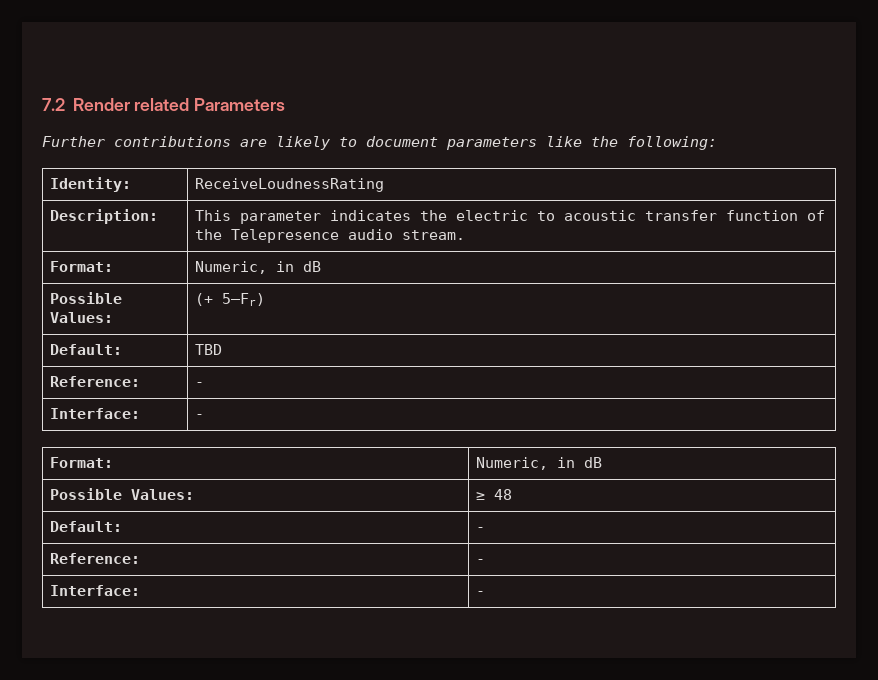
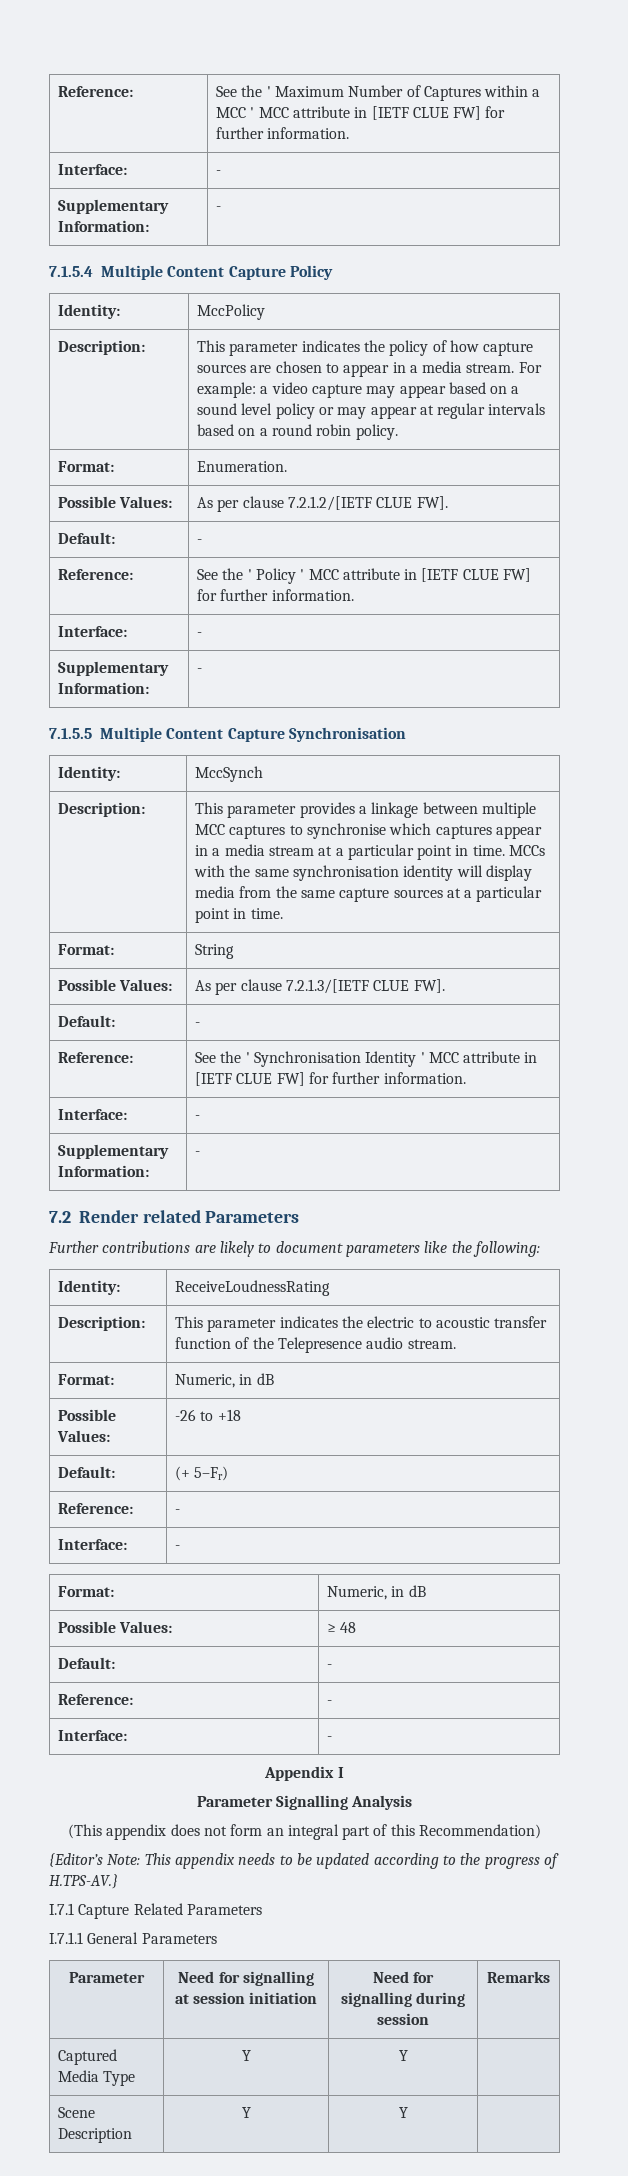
(42, 104) none -> [57,86,133,97] [215,85,541,101] [215,106,506,120] [215,127,350,139] [57,164,127,175] [215,170,221,175] [57,199,169,214] [57,220,149,232] [215,206,221,211] [49,265,333,280] [57,304,120,319] [196,304,265,320] [57,340,145,355] [196,340,534,356] [196,361,542,377] [196,382,520,398] [196,403,546,419] [196,424,398,440] [57,461,114,472] [196,461,287,472] [57,496,173,508] [196,496,448,512] [57,532,115,544] [196,539,202,544] [57,569,133,580] [196,568,532,584] [196,589,354,601] [57,626,127,637] [196,632,202,637] [57,661,169,676] [57,682,149,694] [196,668,202,673] [49,727,406,742] [57,766,120,781] [194,766,263,782] [57,802,145,817] [194,802,536,818] [194,823,542,839] [194,844,546,860] [193,865,532,881] [194,886,543,902] [194,908,283,923] [57,944,114,955] [194,944,234,959] [57,979,173,991] [194,979,445,995] [57,1015,115,1027] [194,1022,200,1027] [57,1052,133,1063] [194,1051,538,1067] [194,1072,466,1086] [57,1109,127,1120] [194,1115,200,1120] [57,1144,169,1159] [57,1165,149,1177] [194,1151,200,1156] Reference: | See the ' Maximum Number of Captures within a MCC ' MCC attribute in [IETF CLUE FW] for further information. // Interface: | - // Supplementary Information: | - // 7.1.5.4 Multiple Content Capture Policy // Identity: | MccPolicy // Description: | This parameter indicates the policy of how capture sources are chosen to appear in a media stream. For example: a video capture may appear based on a sound level policy or may appear at regular intervals based on a round robin policy. // Format: | Enumeration. // Possible Values: | As per clause 7.2.1.2/[IETF CLUE FW]. // Default: | - // Reference: | See the ' Policy ' MCC attribute in [IETF CLUE FW] for further information. // Interface: | - // Supplementary Information: | - // 7.1.5.5 Multiple Content Capture Synchronisation // Identity: | MccSynch // Description: | This parameter provides a linkage between multiple MCC captures to synchronise which captures appear in a media stream at a particular point in time. MCCs with the same synchronisation identity will display media from the same capture sources at a particular point in time. // Format: | String // Possible Values: | As per clause 7.2.1.3/[IETF CLUE FW]. // Default: | - // Reference: | See the ' Synchronisation Identity ' MCC attribute in [IETF CLUE FW] for further information. // Interface: | - // Supplementary Information: | - //
[194,293,265,306] [49,344,122,355] [194,344,222,355] (+ 5–Fr) // Default: | TBD -> [174,1409,241,1421] [57,1466,115,1478] [174,1466,229,1481] -26 to +18 // Default: | (+ 5–Fr)
(485, 593) none -> [264,1766,344,1781] [196,1795,413,1810] [67,1824,542,1840] [49,1853,559,1869] [49,1874,118,1889] [49,1903,262,1919] [49,1932,217,1944] [69,1972,145,1983] [178,1971,314,1986] [174,1992,318,2004] [372,1971,435,1983] [340,1992,466,2007] [377,2013,429,2025] [487,1971,550,1983] [57,2049,117,2065] [57,2070,136,2086] [241,2050,251,2061] [398,2050,408,2061] [57,2107,95,2118] [57,2128,132,2143] [241,2107,251,2118] [398,2107,408,2118] // Appendix I // Parameter Signalling Analysis // (This appendix does not form an integral part of this Recommendation) // {Editor’s Note: This appendix needs to be updated according to the progress of H.TPS-AV.} // I.7.1 Capture Related Parameters // I.7.1.1 General Parameters // Parameter | Need for signalling at session initiation | Need for signalling during session | Remarks // Captured Media Type | Y | Y | // Scene Description | Y | Y |

